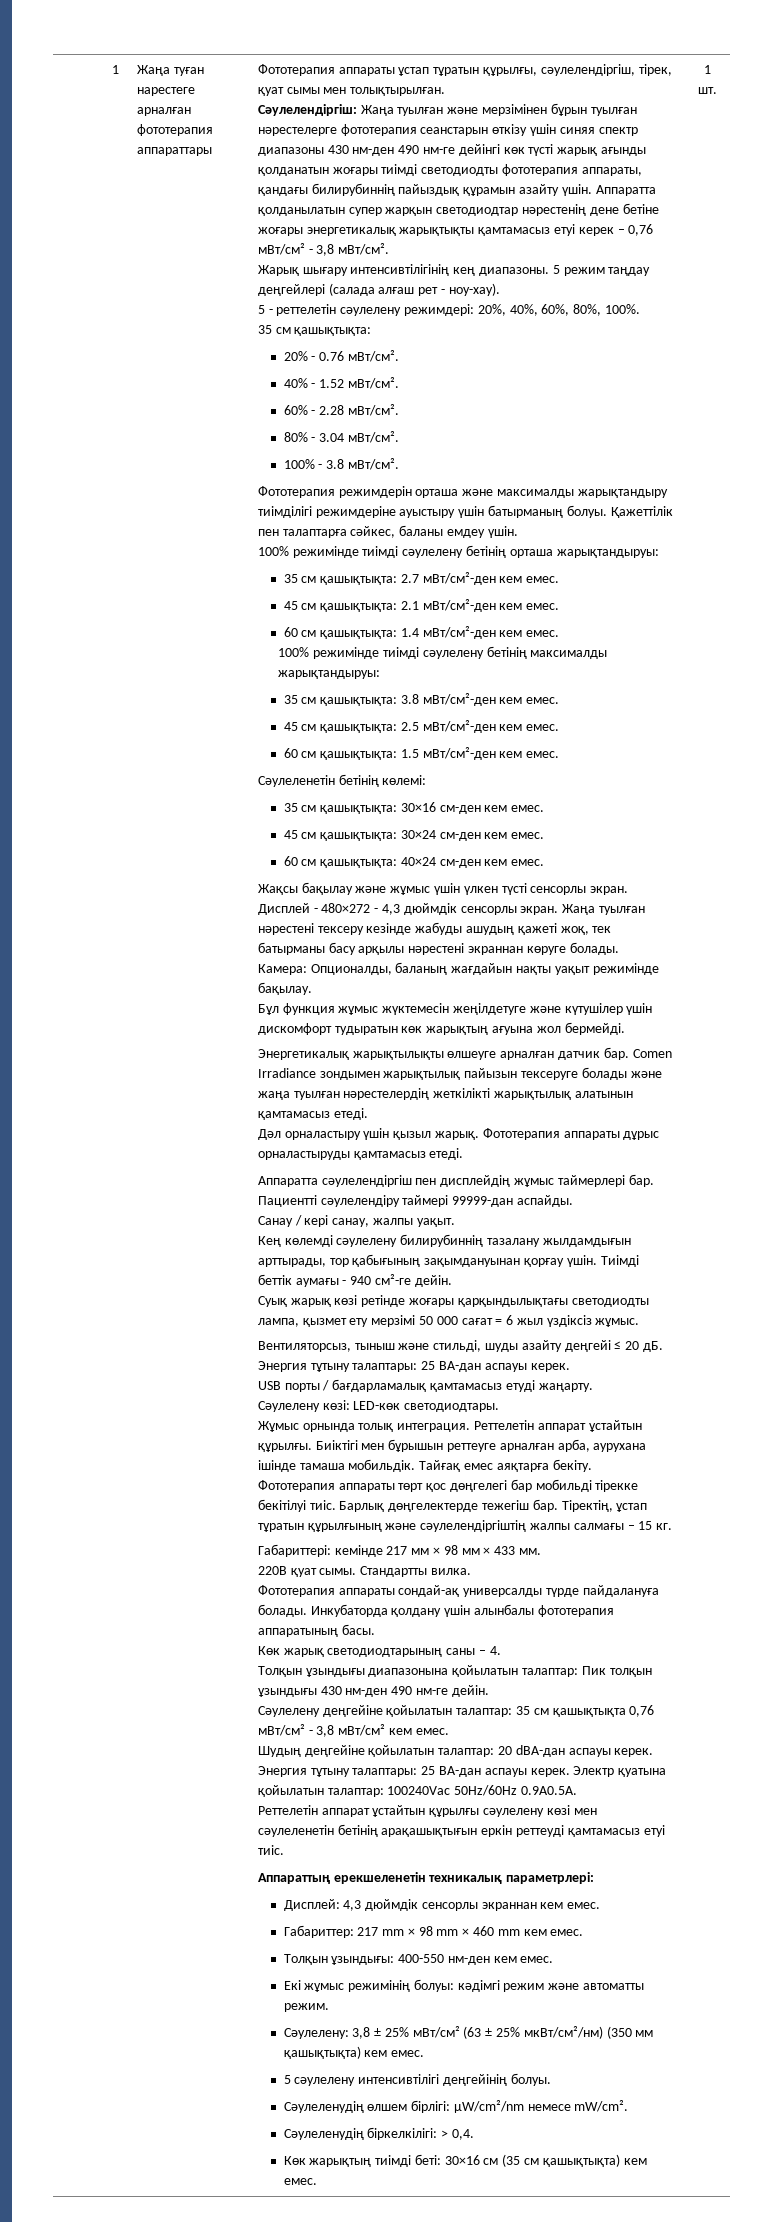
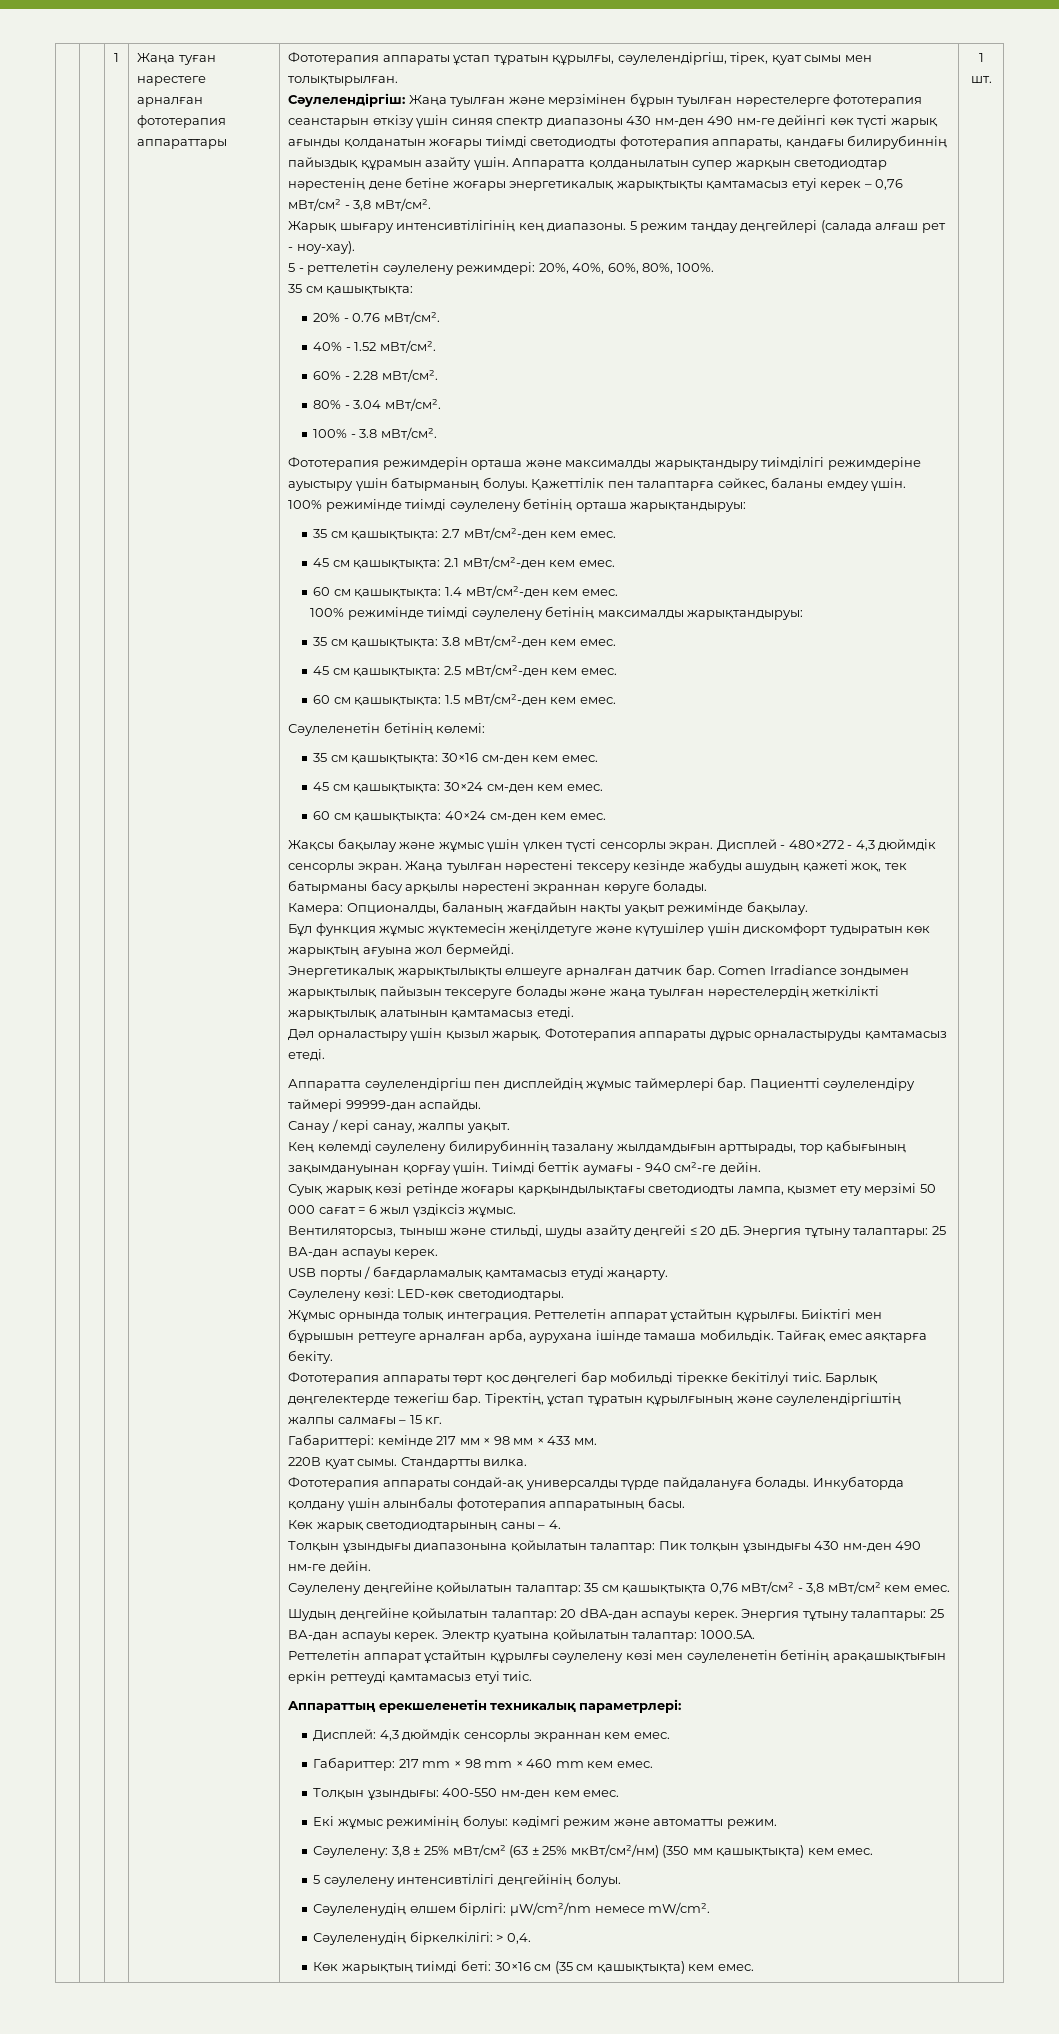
[387,1785,577,1796] 100240Vac 50Hz/60Hz 0.9A0.5A. -> [700,1630,755,1639] 1000.5A.

